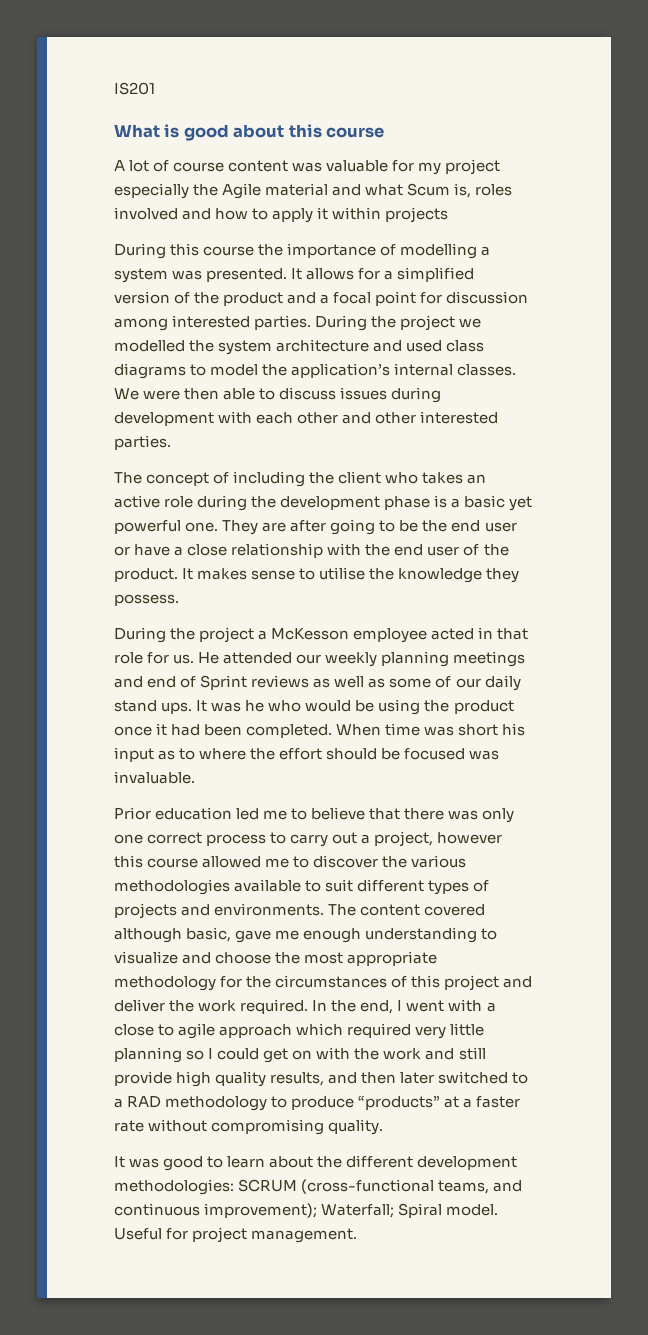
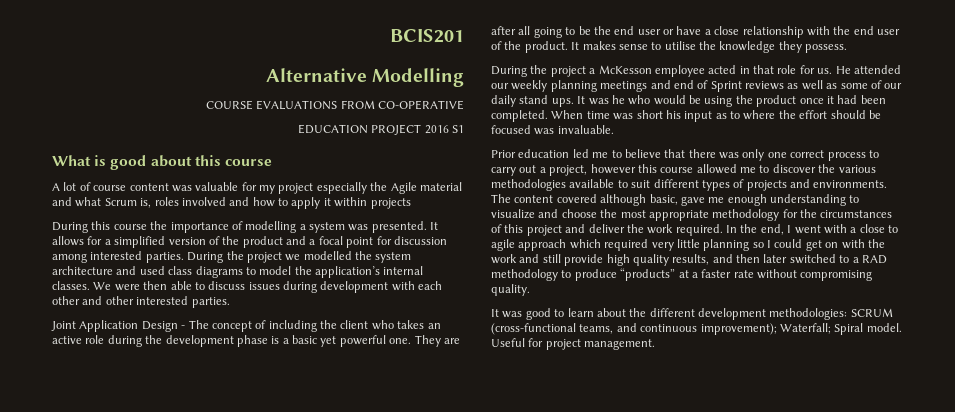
[114,82,155,95] IS201 -> [390,29,464,43] [265,68,464,87] [205,100,464,110] [297,124,464,135] BCIS201 // Alternative Modelling // COURSE EVALUATIONS FROM CO-OPERATIVE // EDUCATION PROJECT 2016 S1
[407,183,451,196] Scum -> [104,198,137,206] Scrum
(171, 442) none -> [51,320,186,332] Joint Application Design -
(327, 526) none -> [518,26,531,35] all

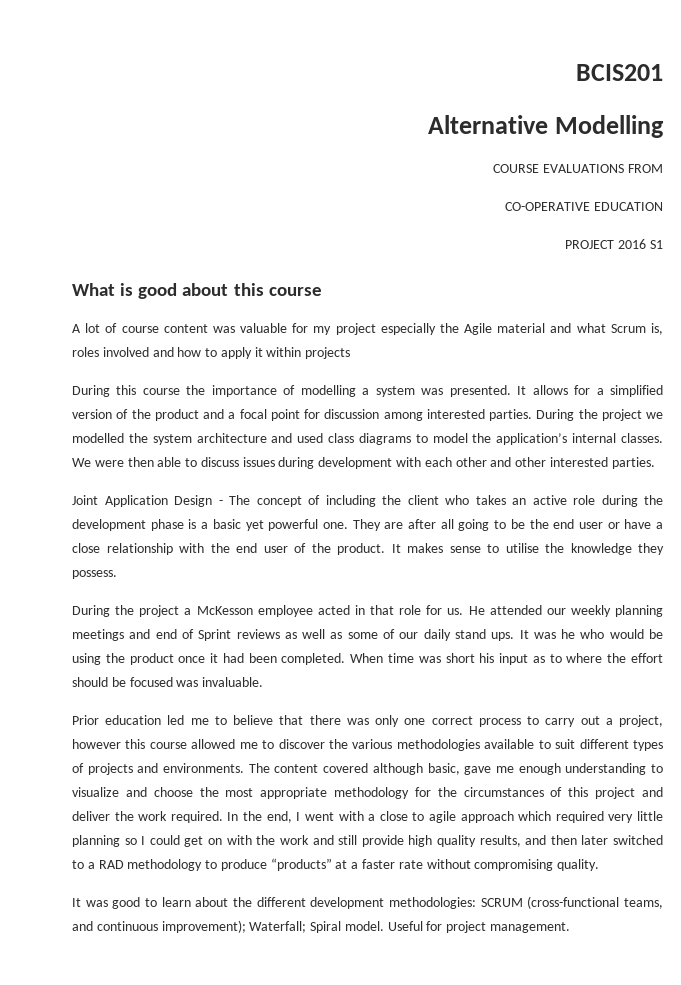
(375, 104) none -> (663, 168) //
[297,124,368,134] // EDUCATION -> [594,202,663,211] EDUCATION //

